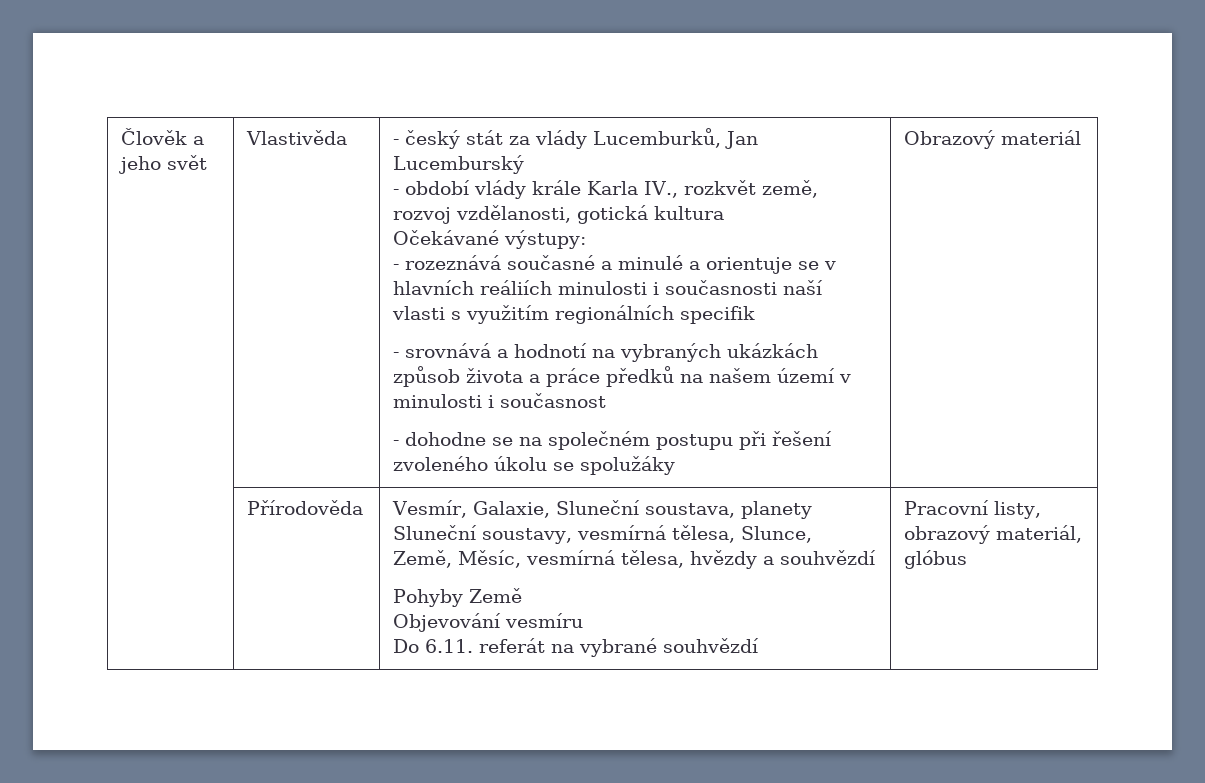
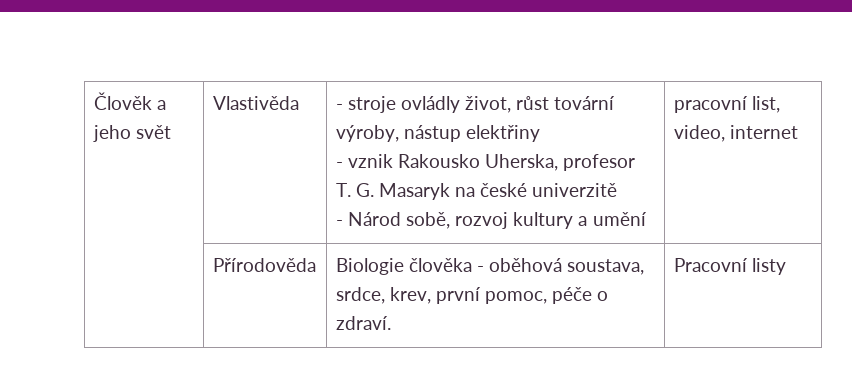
[405,128,759,149] [393,155,525,174] [393,180,819,199] [393,205,725,224] [393,230,587,249] [393,255,837,274] [393,280,824,295] [392,305,756,324] [393,343,819,362] [393,366,852,387] [393,393,607,408] [393,431,833,450] [393,456,676,475] [904,130,1082,149] [247,500,364,515] [392,500,813,519] [393,525,813,544] [393,550,877,569] [393,588,523,607] [393,613,584,632] [393,638,760,657] [904,500,1042,519] [904,525,1083,544] [904,550,968,569] český stát za vlády Lucemburků, Jan Lucemburský // - období vlády krále Karla IV., rozkvět země, rozvoj vzdělanosti, gotická kultura // Očekávané výstupy: // - rozeznává současné a minulé a orientuje se v hlavních reáliích minulosti i současnosti naší vlasti s využitím regionálních specifik // - srovnává a hodnotí na vybraných ukázkách způsob života a práce předků na našem území v minulosti i současnost // - dohodne se na společném postupu při řešení zvoleného úkolu se spolužáky | Obrazový materiál // | Přírodověda | Vesmír, Galaxie, Sluneční soustava, planety Sluneční soustavy, vesmírná tělesa, Slunce, Země, Měsíc, vesmírná tělesa, hvězdy a souhvězdí // Pohyby Země // Objevování vesmíru // Do 6.11. referát na vybrané souhvězdí | Pracovní listy, obrazový materiál, glóbus -> [347,96,616,113] [335,125,541,142] [335,154,636,171] [335,183,618,200] [335,212,647,229] [673,96,780,113] [673,125,798,142] [212,258,316,272] [335,258,645,275] [335,287,609,304] [335,316,391,330] [673,258,786,275] stroje ovládly život, růst tovární výroby, nástup elektřiny // - vznik Rakousko Uherska, profesor T. G. Masaryk na české univerzitě // - Národ sobě, rozvoj kultury a umění | pracovní list, video, internet // | Přírodověda | Biologie člověka - oběhová soustava, srdce, krev, první pomoc, péče o zdraví. | Pracovní listy

